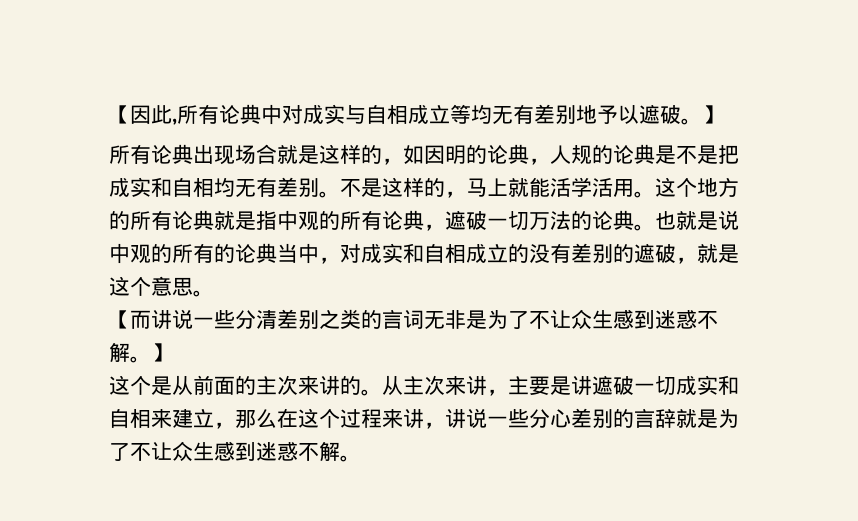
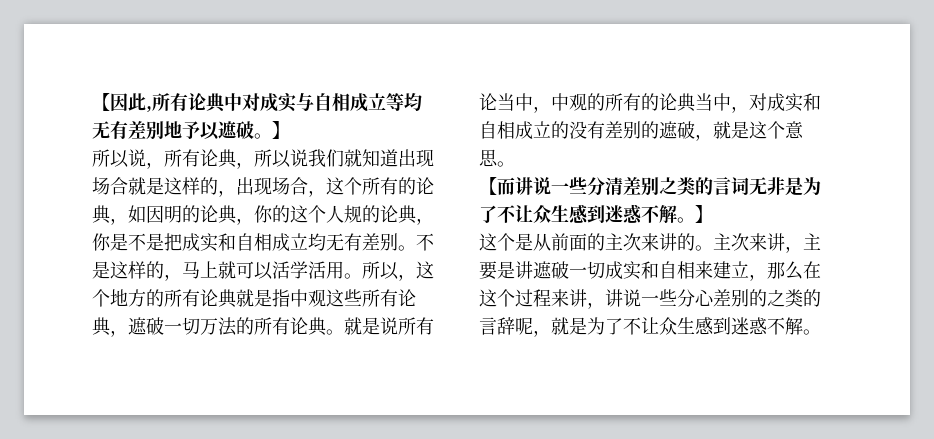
[130,144,193,164] 有论典 -> [110,149,398,169] 以说，所有论典，所以说我们就知道
(403, 161) none -> [236,177,434,197] [92,205,128,225] 出现场合，这个所有的论典，
(550, 161) none -> [254,205,326,223] 你的这个
(655, 154) none -> [416,218,434,225] [92,233,111,251] ，你
(214, 187) none -> [272,233,308,251] 成立
[529,177,550,197] 能 -> [236,261,273,280] 可以
(655, 194) none -> [362,261,416,281] 所以，
[319,211,340,230] 的 -> [326,289,362,307] 这些
[592,210,739,231] 论典。也就是说 -> [254,317,434,336] [479,93,551,113] 所有论典。就是说所有论当中，
[382,375,403,396] 从 -> (713, 248) none
[634,408,676,428] 言辞 -> [767,289,821,307] [479,317,551,337] 之类的言辞呢，

